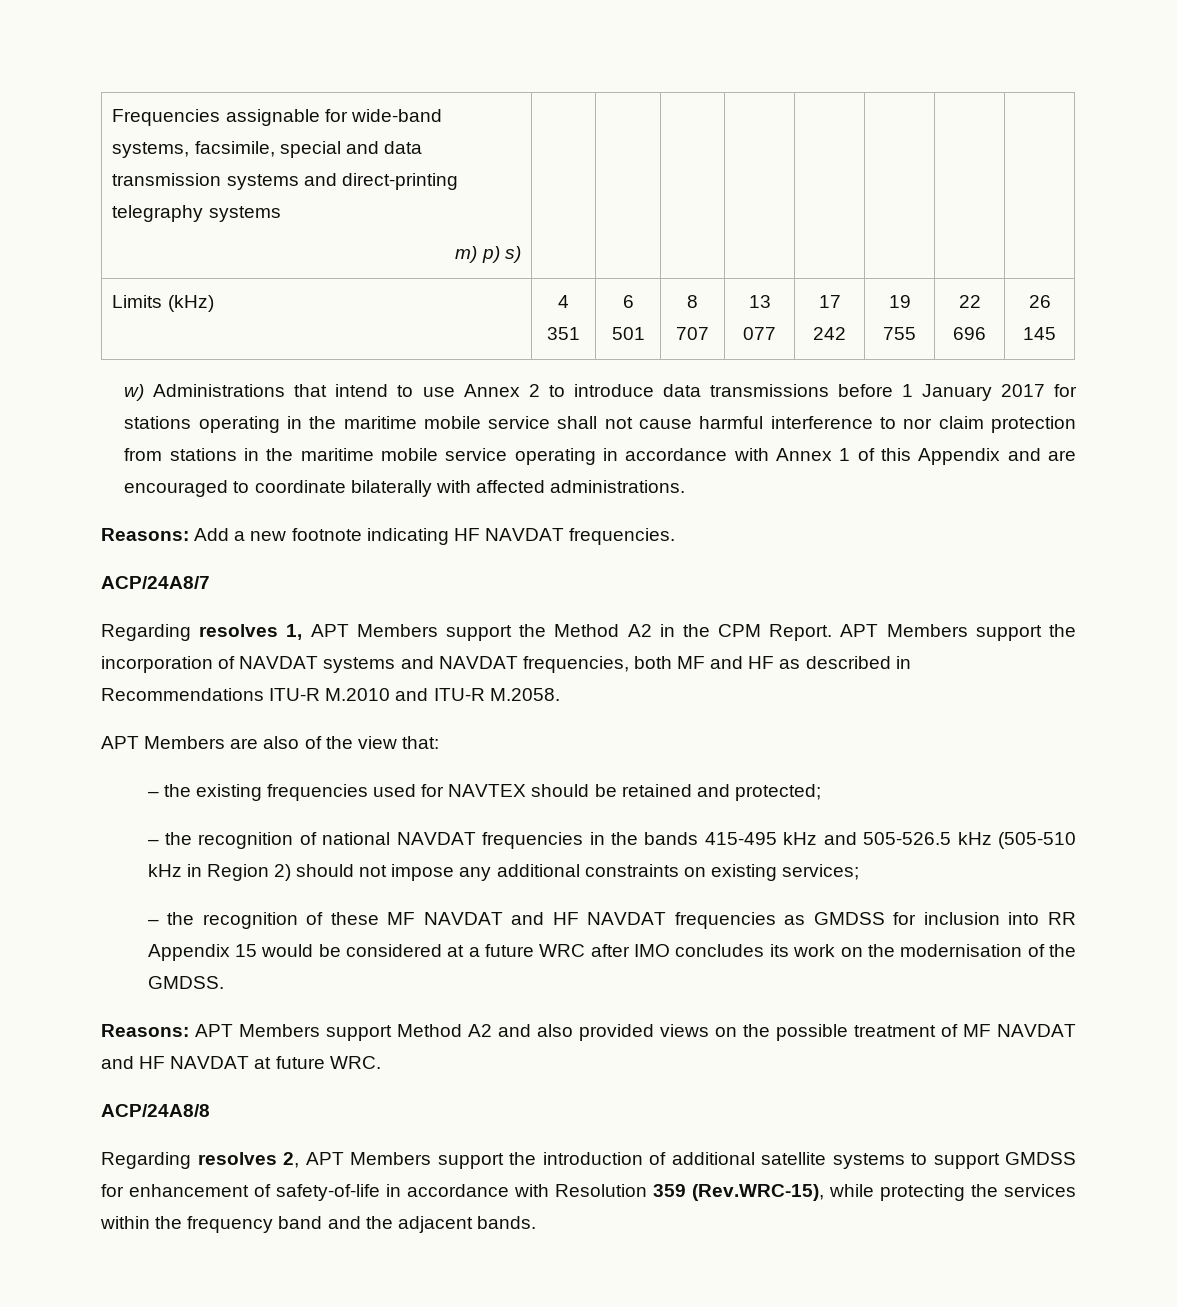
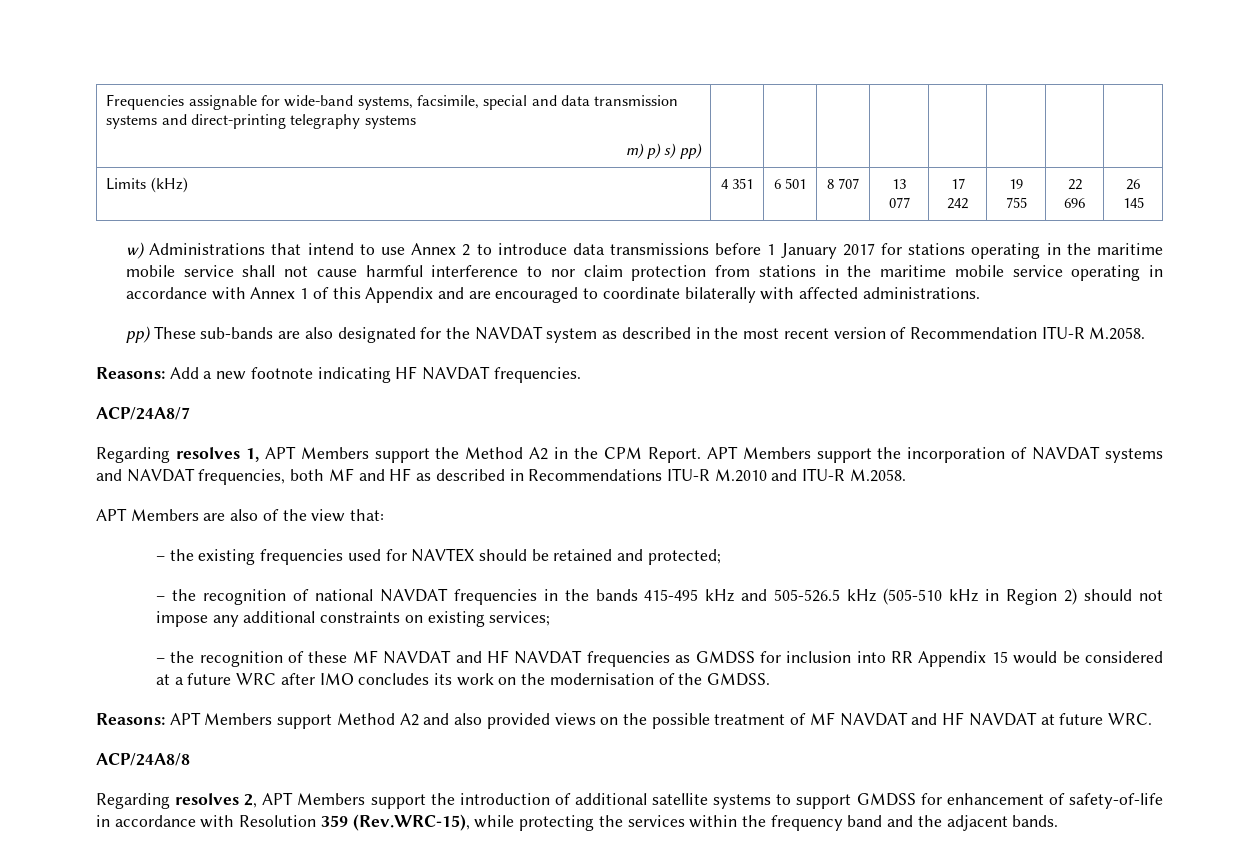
(521, 254) none -> [679,143,702,159] pp)
(686, 486) none -> [125,326,1146,343] // pp) These sub-bands are also designated for the NAVDAT system as described in the most recent version of Recommendation ITU-R M.2058.

